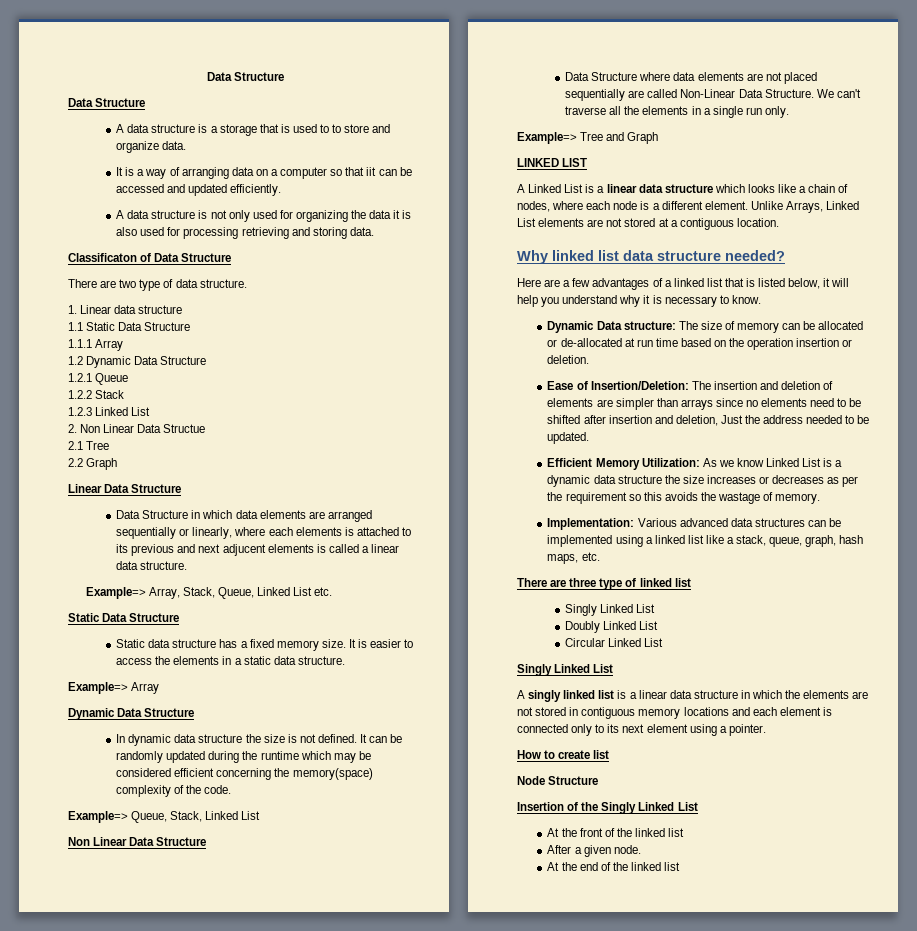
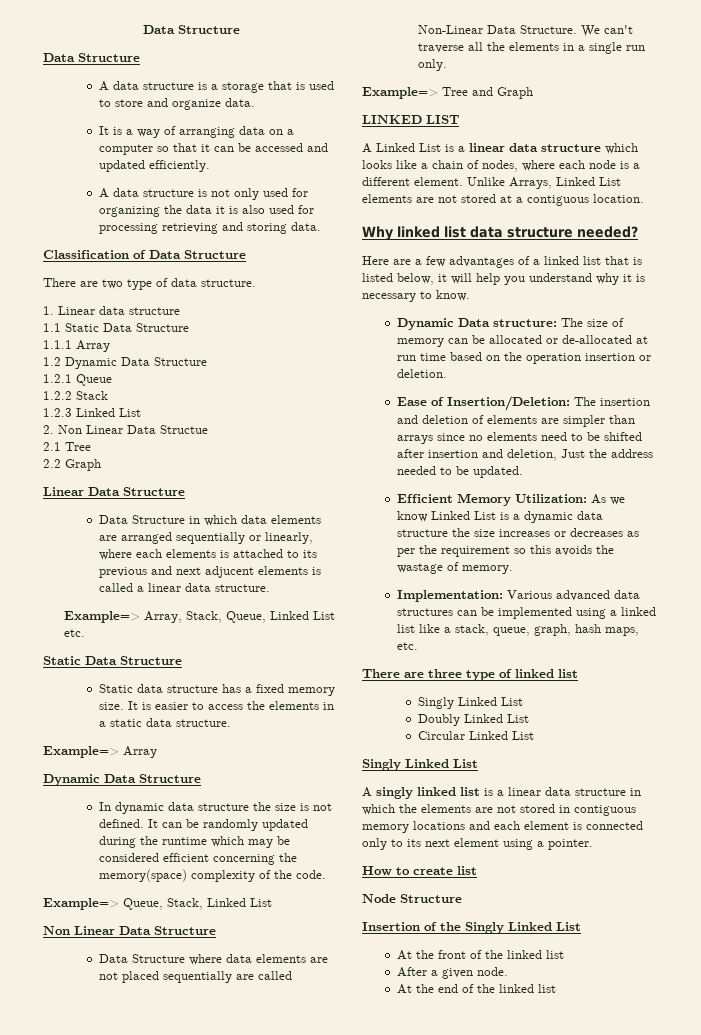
[332,124,342,133] to -> (112, 103) none
[366,167,377,176] iit -> [201,144,211,152] it
[68,253,137,262] Classificaton -> [43,250,129,259] Classification

